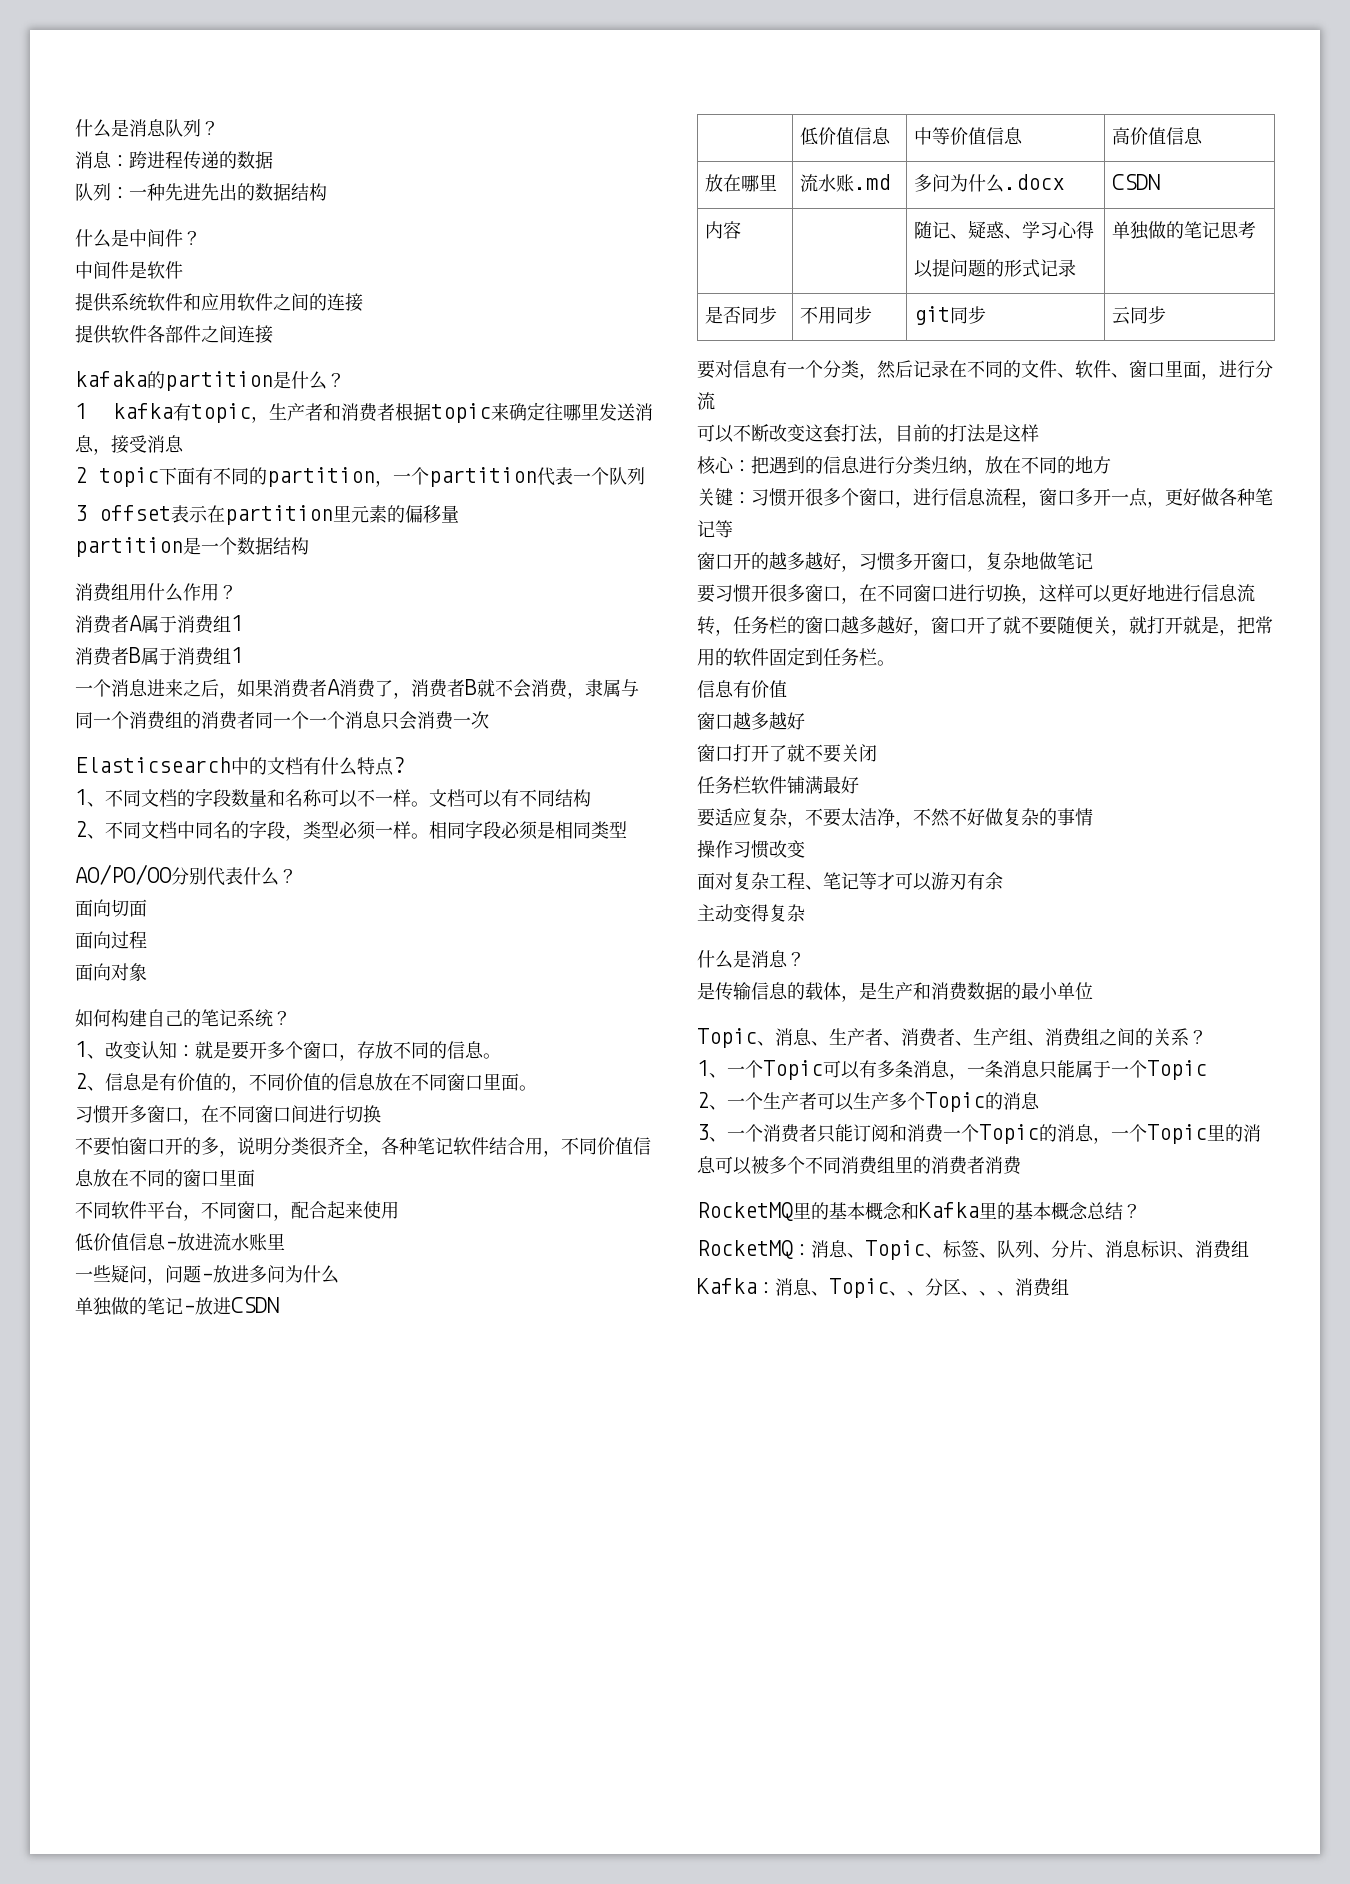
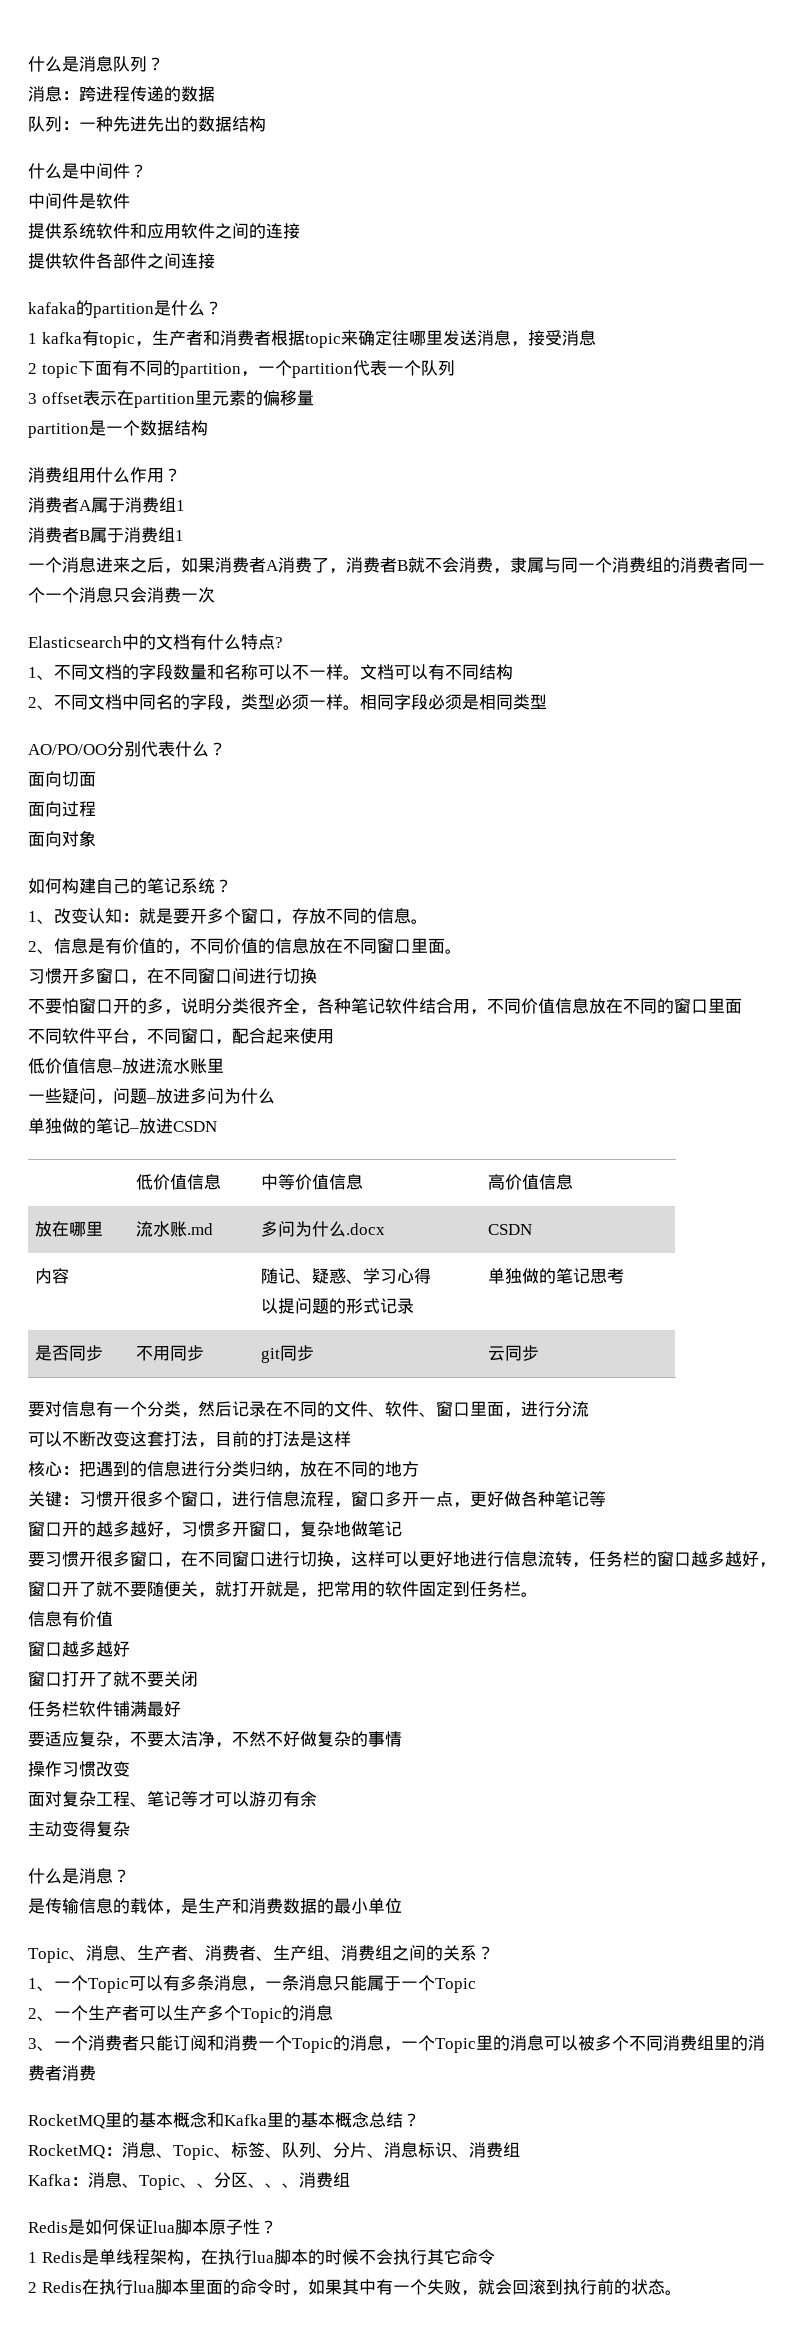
(1069, 1286) none -> [28,2219,277,2235] [28,2249,495,2266] [28,2279,682,2296] // Redis是如何保证lua脚本原子性？ // 1 Redis是单线程架构，在执行lua脚本的时候不会执行其它命令 // 2 Redis在执行lua脚本里面的命令时，如果其中有一个失败，就会回滚到执行前的状态。

